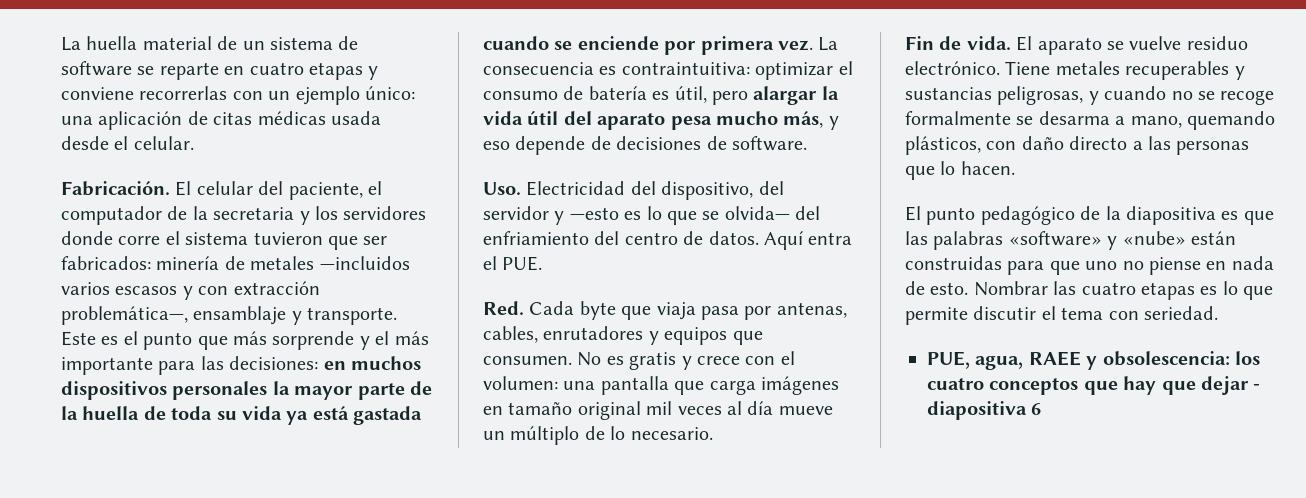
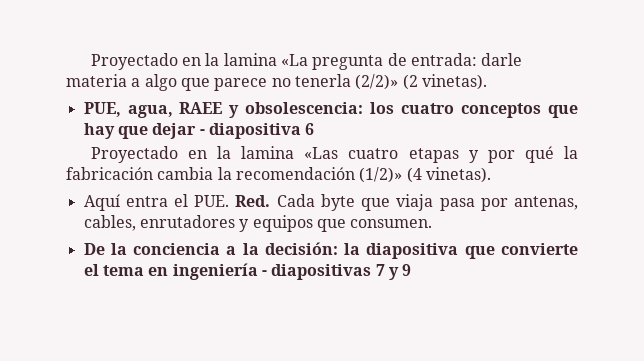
[61,36,359,51] [61,61,379,80] [61,86,415,105] [61,111,381,130] [61,136,194,150] [61,181,382,200] [61,206,427,225] [61,231,388,250] [61,256,410,270] [61,281,320,300] [61,306,398,325] [61,331,429,350] [61,356,421,375] [61,381,432,400] [61,406,423,425] [483,36,839,55] [483,61,853,80] [483,86,839,105] [483,111,839,130] [483,136,807,155] [483,181,784,200] [483,206,821,225] [483,231,853,250] [483,256,543,271] [483,301,847,320] [483,326,763,345] [483,351,795,370] [483,376,839,395] [483,401,833,420] [483,426,713,445] [905,36,1248,55] [905,61,1245,80] [905,86,1275,105] [905,111,1275,130] [905,136,1250,155] [905,161,1015,180] [905,206,1274,225] [905,231,1236,250] [905,256,1274,275] [905,281,1274,300] [905,306,1218,325] La huella material de un sistema de software se reparte en cuatro etapas y conviene recorrerlas con un ejemplo único: una aplicación de citas médicas usada desde el celular. // Fabricación. El celular del paciente, el computador de la secretaria y los servidores donde corre el sistema tuvieron que ser fabricados: minería de metales —incluidos varios escasos y con extracción problemática—, ensamblaje y transporte. Este es el punto que más sorprende y el más importante para las decisiones: en muchos dispositivos personales la mayor parte de la huella de toda su vida ya está gastada cuando se enciende por primera vez. La consecuencia es contraintuitiva: optimizar el consumo de batería es útil, pero alargar la vida útil del aparato pesa mucho más, y eso depende de decisiones de software. // Uso. Electricidad del dispositivo, del servidor y —esto es lo que se olvida— del enfriamiento del centro de datos. Aquí entra el PUE. // Red. Cada byte que viaja pasa por antenas, cables, enrutadores y equipos que consumen. No es gratis y crece con el volumen: una pantalla que carga imágenes en tamaño original mil veces al día mueve un múltiplo de lo necesario. // Fin de vida. El aparato se vuelve residuo electrónico. Tiene metales recuperables y sustancias peligrosas, y cuando no se recoge formalmente se desarma a mano, quemando plásticos, con daño directo a las personas que lo hacen. // El punto pedagógico de la diapositiva es que las palabras «software» y «nube» están construidas para que uno no piense en nada de esto. Nombrar las cuatro etapas es lo que permite discutir el tema con seriedad. -> [90,53,523,70] [66,74,487,91] Proyectado en la lamina «La pregunta de entrada: darle materia a algo que parece no tenerla (2/2)» (2 vinetas).
(1042, 409) none -> [90,146,578,163] [66,167,491,183] [83,194,578,211] [83,215,433,232] [83,242,578,259] [83,263,412,280] // Proyectado en la lamina «Las cuatro etapas y por qué la fabricación cambia la recomendación (1/2)» (4 vinetas). // Aquí entra el PUE. Red. Cada byte que viaja pasa por antenas, cables, enrutadores y equipos que consumen. // De la conciencia a la decisión: la diapositiva que convierte el tema en ingeniería - diapositivas 7 y 9

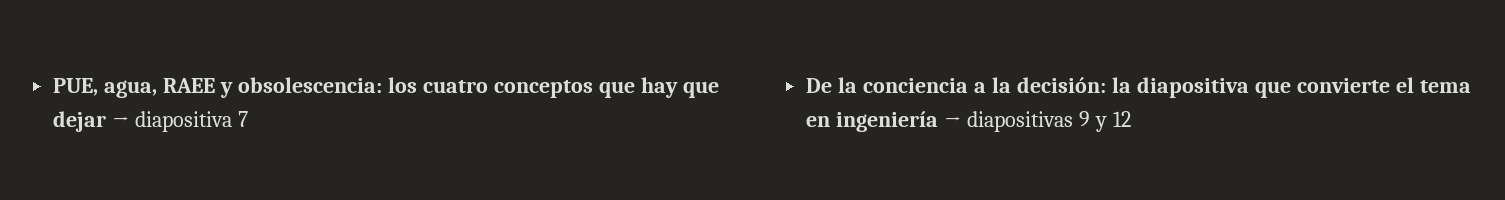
[90,53,523,70] [66,74,487,91] Proyectado en la lamina «La pregunta de entrada: darle materia a algo que parece no tenerla (2/2)» (2 vinetas). // -> (53, 87) none
[199,123,315,139] [90,146,578,163] [66,167,491,183] [83,194,578,211] [83,215,433,232] - diapositiva 6 // Proyectado en la lamina «Las cuatro etapas y por qué la fabricación cambia la recomendación (1/2)» (4 vinetas). // Aquí entra el PUE. Red. Cada byte que viaja pasa por antenas, cables, enrutadores y equipos que consumen. -> [112,111,249,132] → diapositiva 7
[261,264,412,280] - diapositivas 7 y 9 -> [944,111,1131,132] → diapositivas 9 y 12

